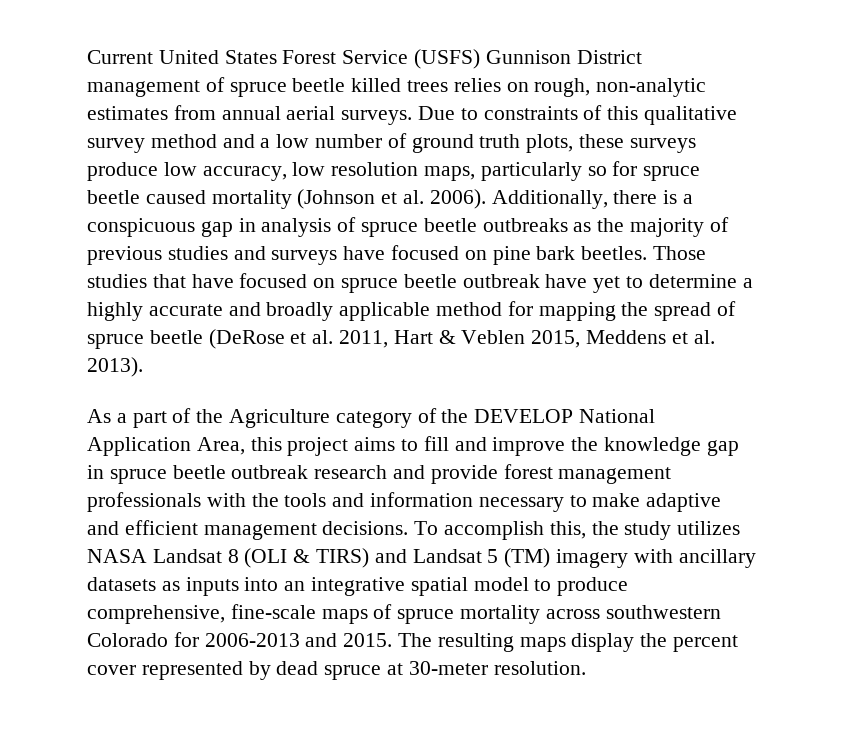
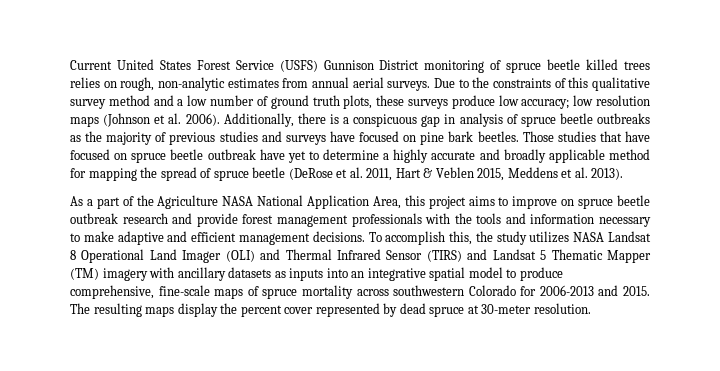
[87,80,200,97] management -> [424,60,485,73] monitoring
(478, 114) none -> [472,77,490,88] the
[202,166,287,181] accuracy, -> [521,99,570,109] accuracy;
[424,161,701,181] [87,190,292,209] maps, particularly so for spruce beetle caused mortality -> [70,116,99,127] maps
[335,408,574,428] category of the DEVELOP -> [222,196,254,206] NASA
[423,436,739,456] [87,465,104,479] fill and improve the knowledge gap in -> [512,196,575,209] improve on
[244,548,370,568] (OLI & TIRS) -> [81,249,462,263] Operational Land Imager (OLI) and Thermal Infrared Sensor (TIRS)
(499, 556) none -> [551,249,652,263] Thematic Mapper

